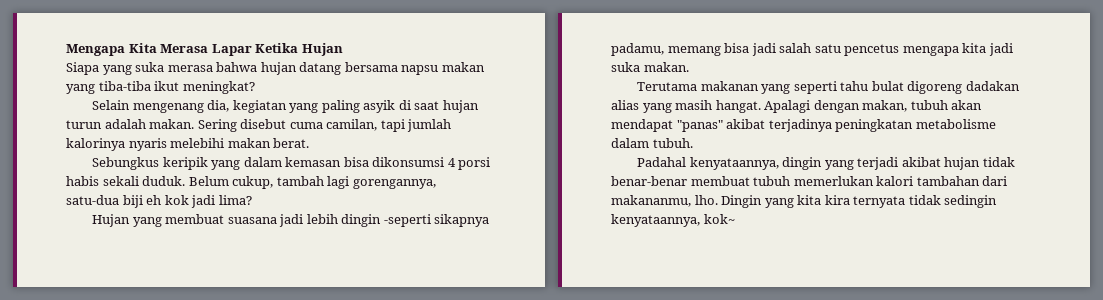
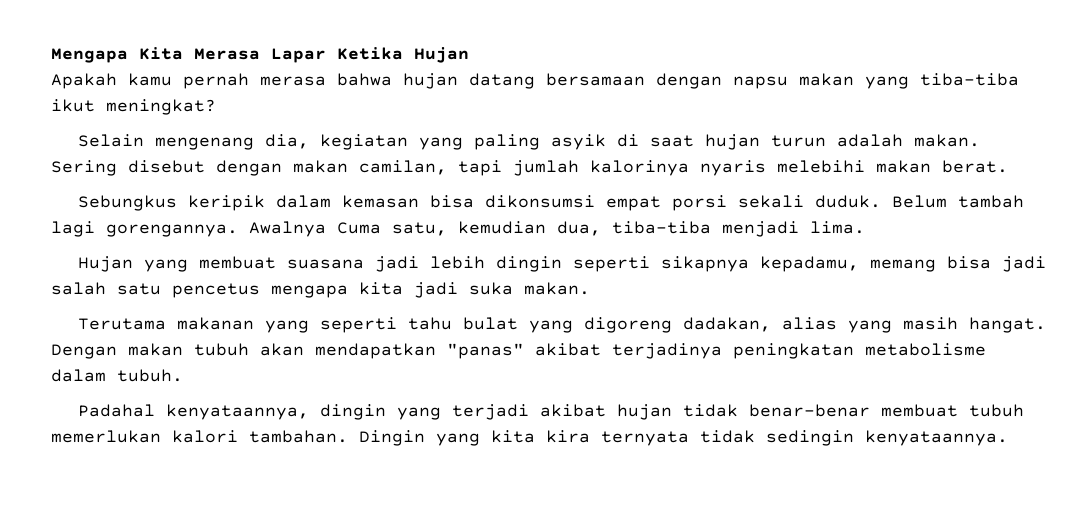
[66,62,165,75] Siapa yang suka -> [51,73,249,89] Apakah kamu pernah
[344,62,398,72] bersama -> [546,73,722,89] bersamaan dengan
[289,122,323,129] cuma -> [216,160,348,176] dengan makan
[211,160,241,170] yang -> (265, 203) none
[447,157,491,170] [66,176,99,186] 4 porsi habis -> [605,195,727,211] empat porsi
[232,176,274,189] cukup, -> (947, 201) none
[352,179,436,189] [66,195,252,208] gorengannya, satu-dua biji eh kok jadi lima? -> [106,221,865,237] gorengannya. Awalnya Cuma satu, kemudian dua, tiba-tiba menjadi lima.
[383,214,490,227] [611,43,664,56] -seperti sikapnya padamu, -> [572,256,859,272] seperti sikapnya kepadamu,
[907,81,1020,94] digoreng dadakan -> [528,317,771,333] yang digoreng dadakan,
[764,100,908,113] Apalagi dengan makan, -> [51,343,183,359] Dengan makan
[611,119,673,132] mendapat -> [315,343,436,359] mendapatkan
[916,176,1008,186] [611,195,718,207] tambahan dari makananmu, lho. -> [249,430,348,443] tambahan.
[611,214,735,227] kenyataannya, kok~ -> [865,430,1008,446] kenyataannya.

